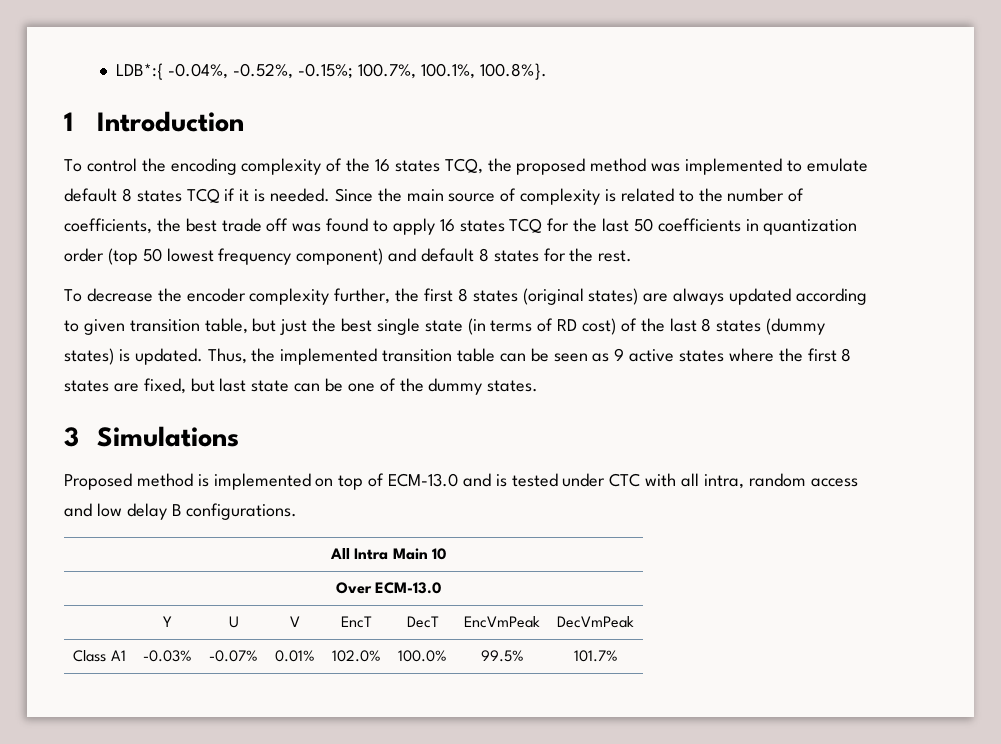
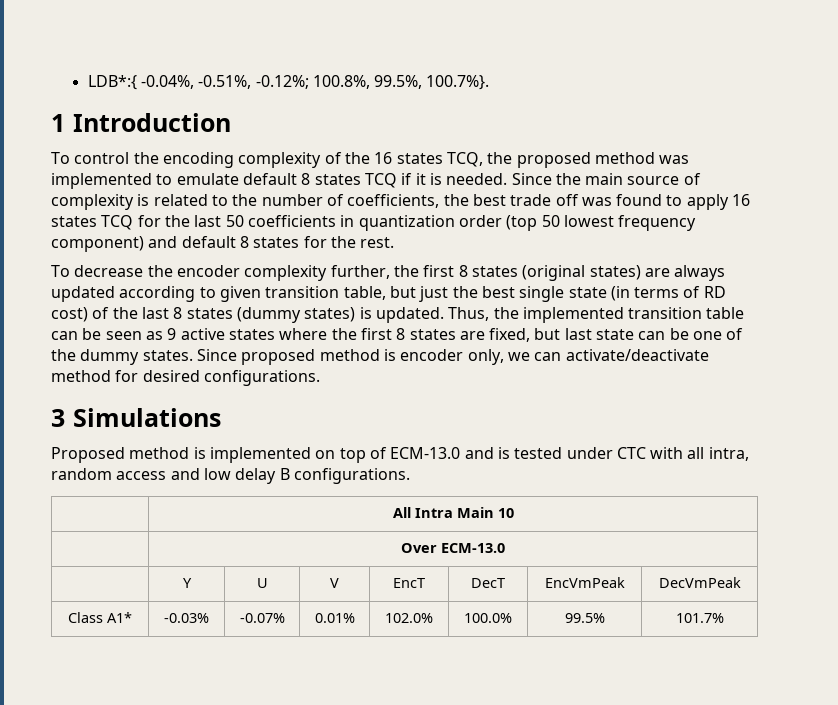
[233,63,547,80] -0.52%, -0.15%; 100.7%, 100.1%, 100.8%}. -> [198,75,490,90] -0.51%, -0.12%; 100.8%, 99.5%, 100.7%}.
(539, 386) none -> [196,349,709,365] [51,370,320,386] Since proposed method is encoder only, we can activate/deactivate method for desired configurations.
[110,650,126,661] A1 -> [107,612,132,623] A1*

